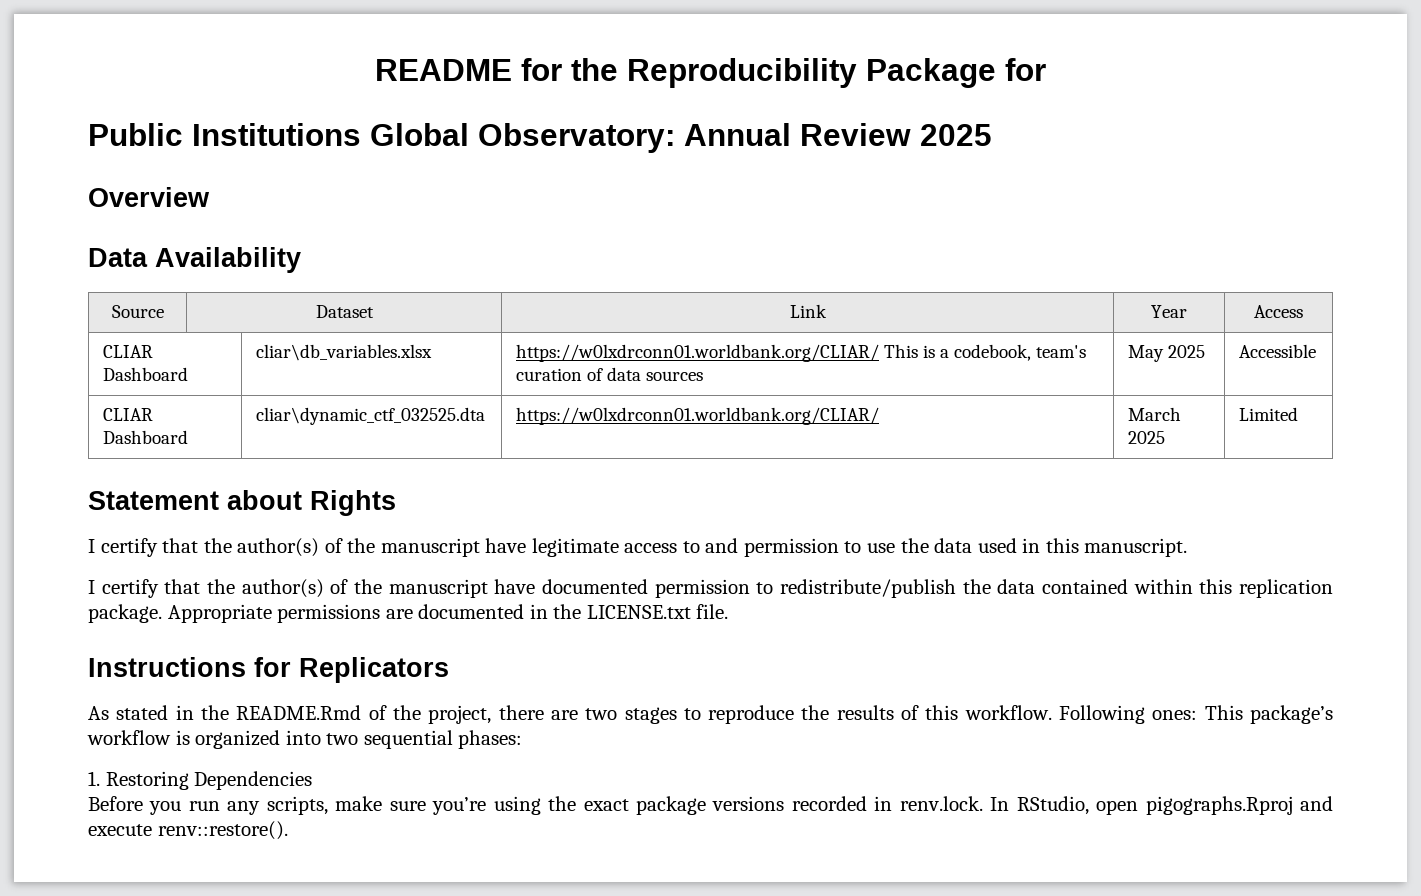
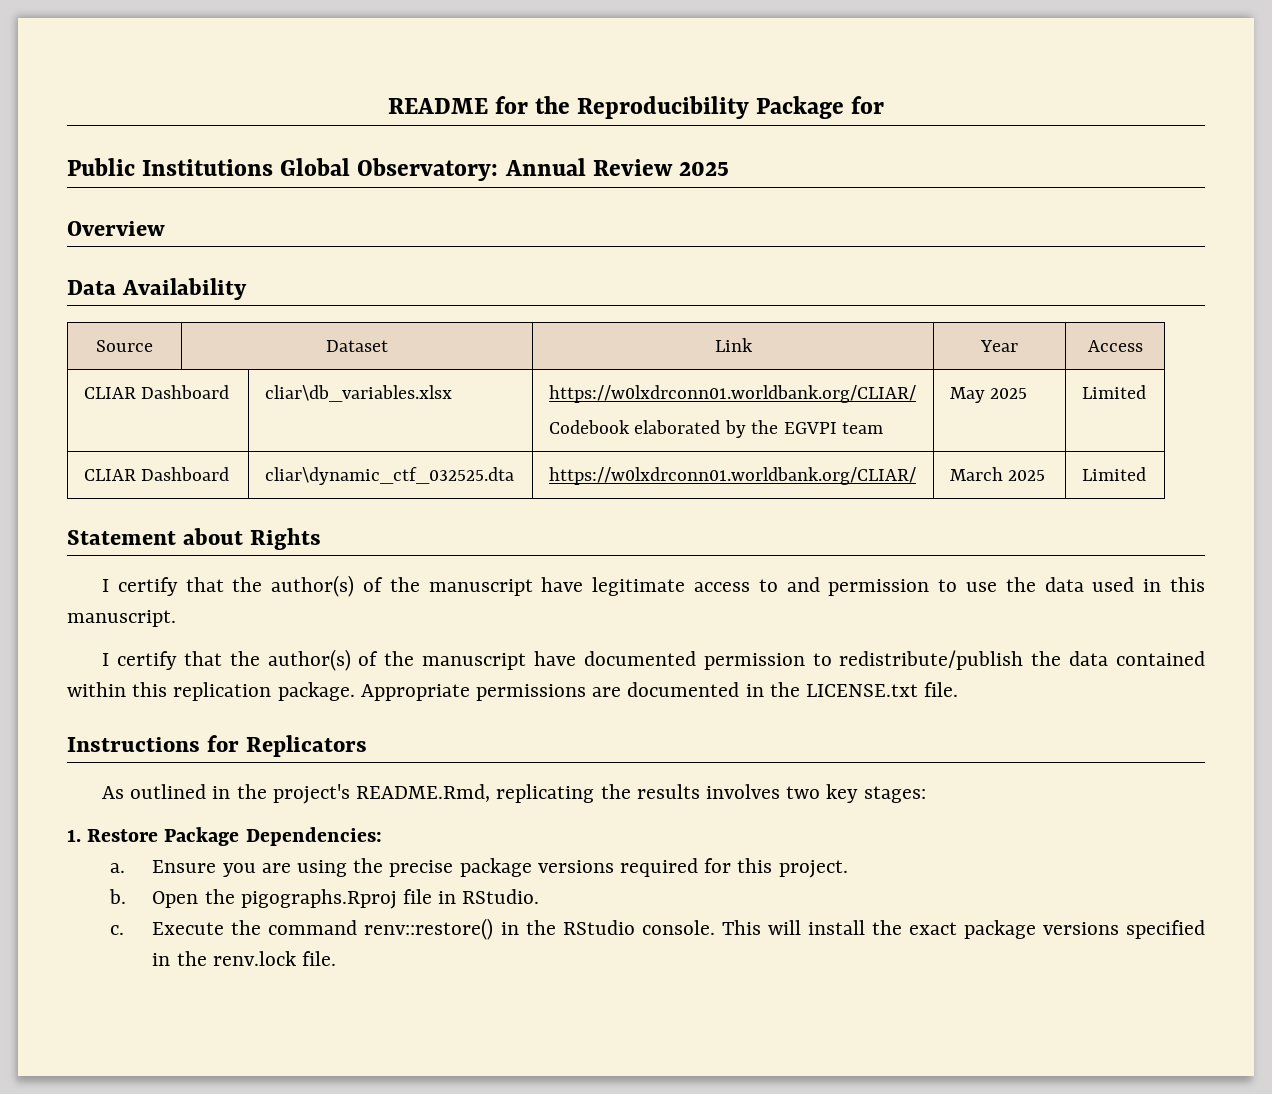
[883,344,1086,361] [515,367,703,381] This is a codebook, team's curation of data sources -> [548,420,884,438] // Codebook elaborated by the EGVPI team
[1238,344,1316,358] Accessible -> [1081,385,1146,399] Limited
[116,705,1334,724] [87,730,523,749] [88,771,313,790] [88,796,1334,815] [88,821,288,840] stated in the README.Rmd of the project, there are two stages to reproduce the results of this workflow. Following ones: This package’s workflow is organized into two sequential phases: // 1. Restoring Dependencies // Before you run any scripts, make sure you’re using the exact package versions recorded in renv.lock. In RStudio, open pigographs.Rproj and execute renv::restore(). -> [130,784,926,804] [67,827,382,846] [109,858,848,878] [108,889,540,909] [109,918,1205,940] [152,951,336,966] outlined in the project's README.Rmd, replicating the results involves two key stages: // 1. Restore Package Dependencies: // a. Ensure you are using the precise package versions required for this project. // b. Open the pigographs.Rproj file in RStudio. // c. Execute the command renv::restore() in the RStudio console. This will install the exact package versions specified in the renv.lock file.

